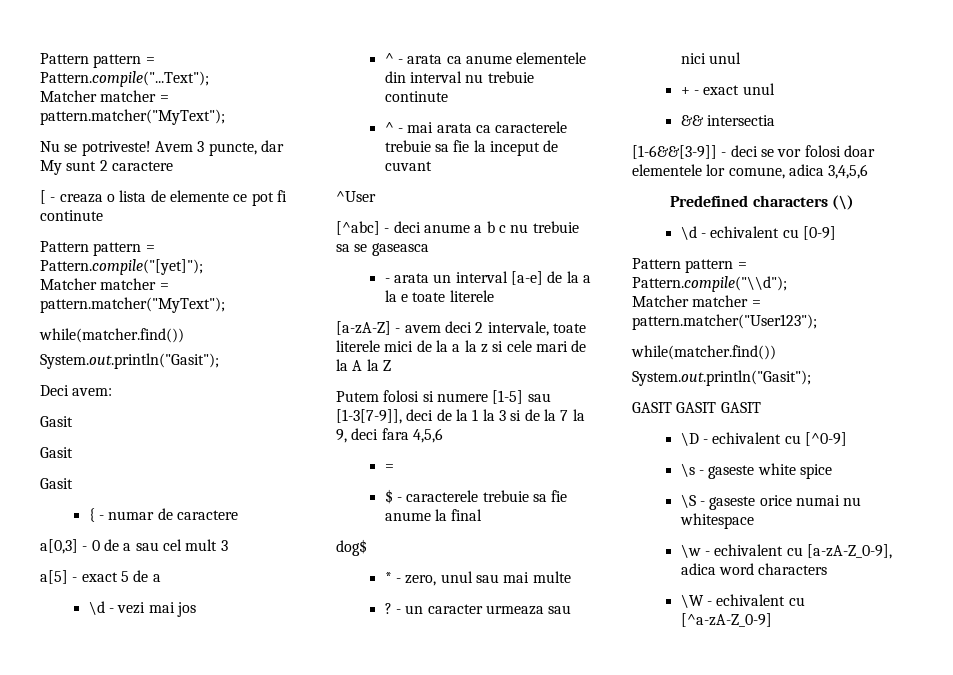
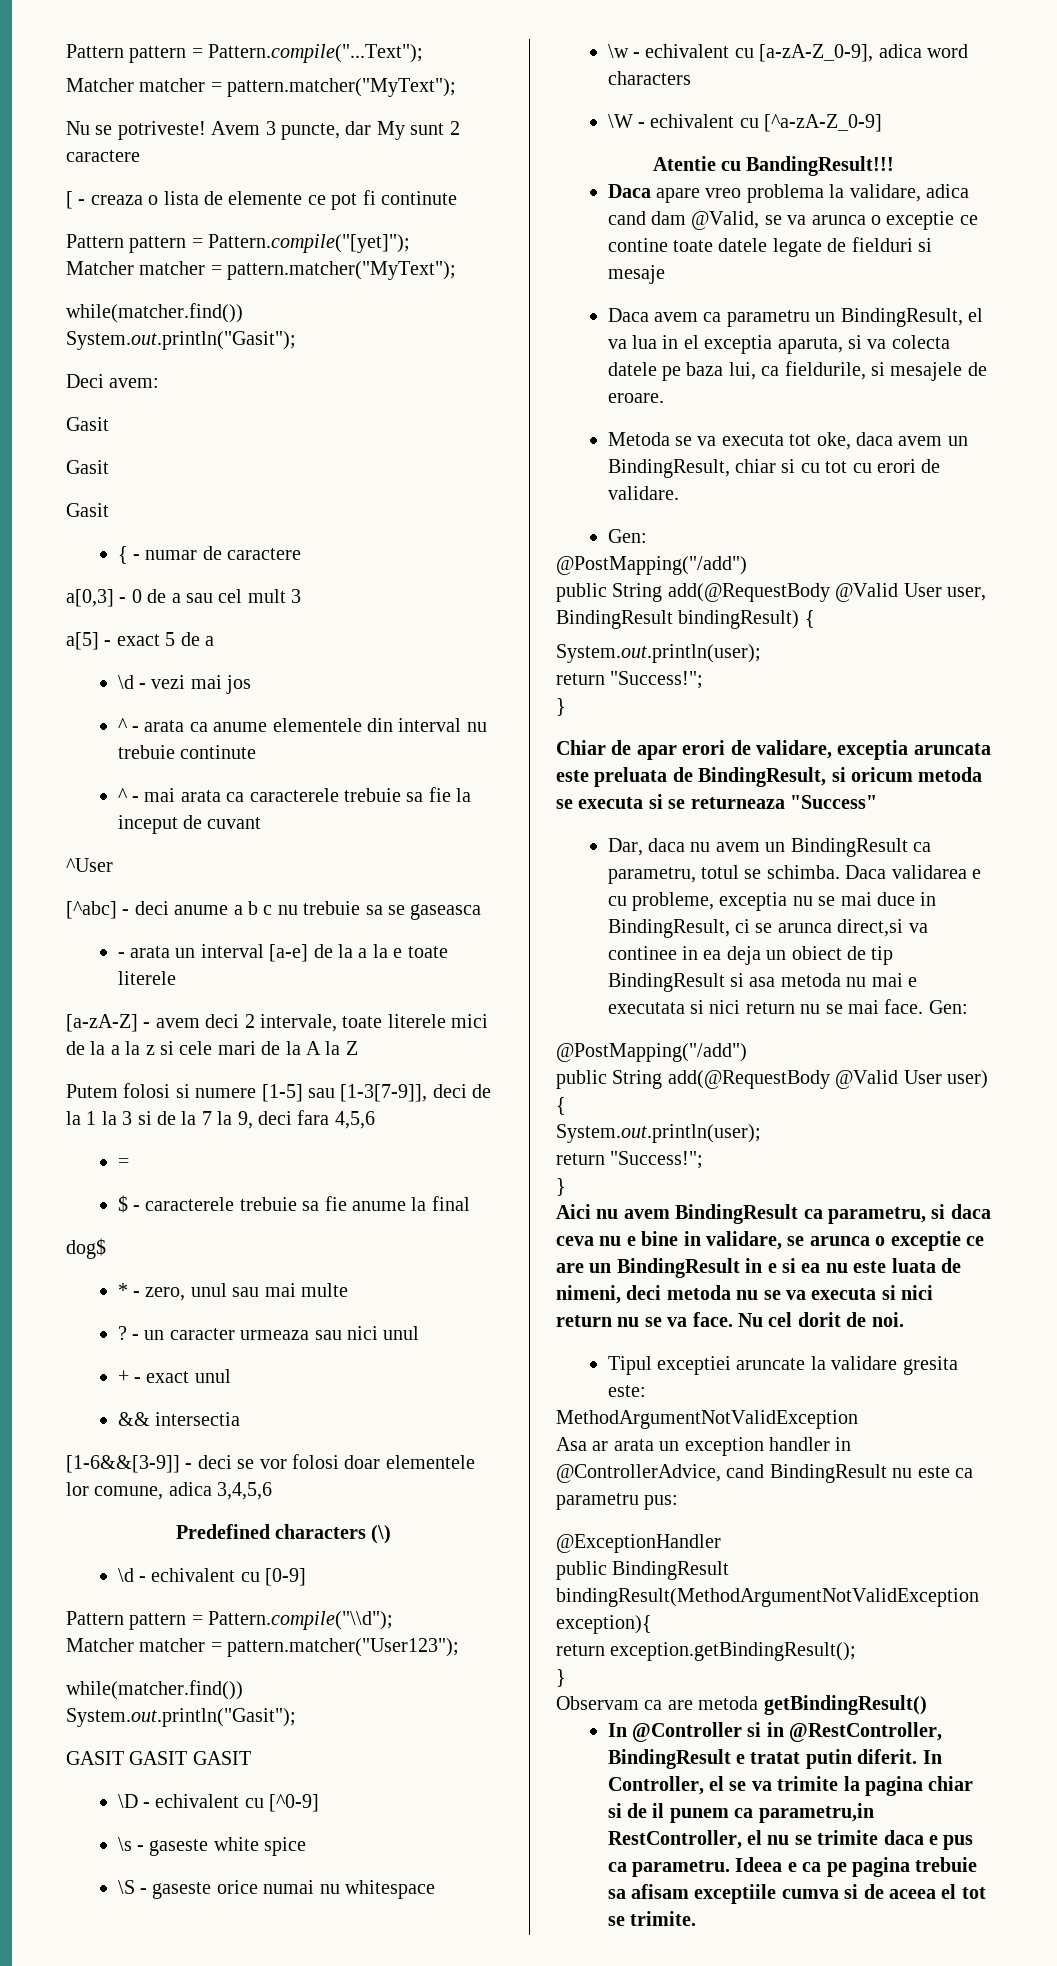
(772, 620) none -> [652,156,895,176] [607,184,969,203] [607,211,978,230] [607,237,932,257] [607,265,665,284] [607,308,983,327] [607,335,950,354] [607,361,987,381] [607,393,664,403] [607,432,968,450] [607,459,941,478] [607,486,679,500] [607,529,647,543] [556,556,747,575] [556,583,986,602] [556,610,815,629] [556,644,761,663] [556,671,704,689] [556,698,566,716] [556,740,991,760] [556,767,983,787] [556,794,877,809] [607,838,931,857] [607,865,981,884] [607,892,937,911] [607,919,928,938] [607,946,894,965] [607,973,917,992] [607,999,968,1014] [556,1043,747,1062] [556,1070,988,1089] [556,1097,566,1115] [556,1124,761,1143] [556,1151,704,1169] [556,1178,566,1196] [556,1204,991,1224] [556,1231,984,1251] [556,1258,961,1278] [556,1285,934,1304] [556,1312,904,1327] [607,1356,958,1375] [607,1385,646,1397] [556,1410,858,1429] [556,1437,852,1456] [556,1464,973,1483] [556,1493,679,1510] [556,1534,721,1553] [556,1561,730,1580] [556,1588,979,1607] [556,1615,652,1634] [556,1642,857,1661] [556,1669,566,1687] [556,1695,927,1715] [607,1722,943,1742] [607,1749,942,1769] [607,1776,974,1796] [607,1803,874,1823] [607,1830,974,1850] [607,1857,978,1877] [607,1884,986,1904] [607,1911,696,1926] // Atentie cu BandingResult!!! // Daca apare vreo problema la validare, adica cand dam @Valid, se va arunca o exceptie ce contine toate datele legate de fielduri si mesaje // Daca avem ca parametru un BindingResult, el va lua in el exceptia aparuta, si va colecta datele pe baza lui, ca fieldurile, si mesajele de eroare. // Metoda se va executa tot oke, daca avem un BindingResult, chiar si cu tot cu erori de validare. // Gen: // @PostMapping("/add") // public String add(@RequestBody @Valid User user, BindingResult bindingResult) { // System.out.println(user); // return "Success!"; // } // Chiar de apar erori de validare, exceptia aruncata este preluata de BindingResult, si oricum metoda se executa si se returneaza "Success" // Dar, daca nu avem un BindingResult ca parametru, totul se schimba. Daca validarea e cu probleme, exceptia nu se mai duce in BindingResult, ci se arunca direct,si va continee in ea deja un obiect de tip BindingResult si asa metoda nu mai e executata si nici return nu se mai face. Gen: // @PostMapping("/add") // public String add(@RequestBody @Valid User user) { // System.out.println(user); // return "Success!"; // } // Aici nu avem BindingResult ca parametru, si daca ceva nu e bine in validare, se arunca o exceptie ce are un BindingResult in e si ea nu este luata de nimeni, deci metoda nu se va executa si nici return nu se va face. Nu cel dorit de noi. // Tipul exceptiei aruncate la validare gresita este: // MethodArgumentNotValidException // Asa ar arata un exception handler in @ControllerAdvice, cand BindingResult nu este ca parametru pus: // @ExceptionHandler // public BindingResult bindingResult(MethodArgumentNotValidException exception){ // return exception.getBindingResult(); // } // Observam ca are metoda getBindingResult() // In @Controller si in @RestController, BindingResult e tratat putin diferit. In Controller, el se va trimite la pagina chiar si de il punem ca parametru,in RestController, el nu se trimite daca e pus ca parametru. Ideea e ca pe pagina trebuie sa afisam exceptiile cumva si de aceea el tot se trimite.

